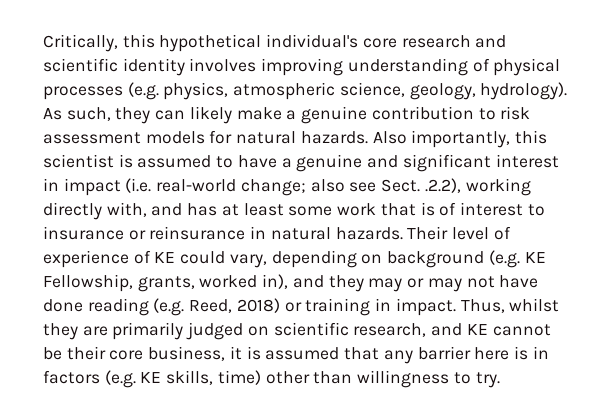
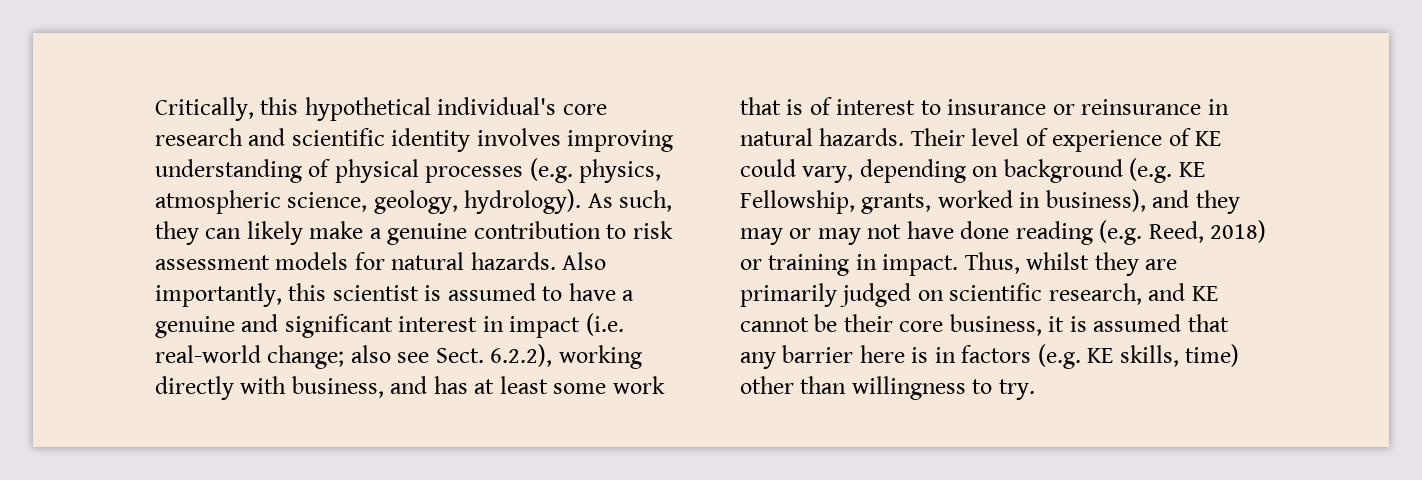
[424,178,461,193] .2.2), -> [490,344,553,367] 6.2.2),
[106,202,147,217] with, -> [240,376,384,398] with business,
[262,274,289,289] in), -> [1019,189,1146,212] in business),

